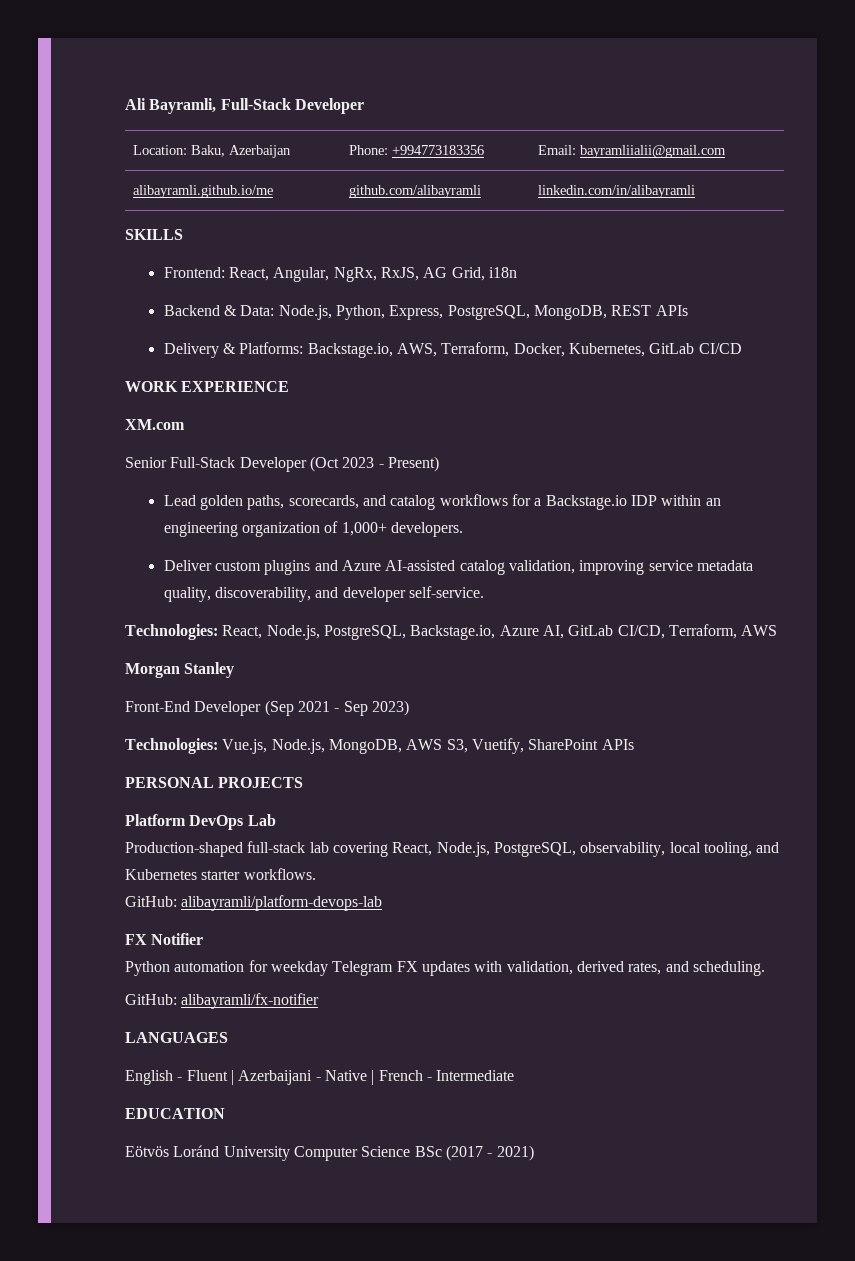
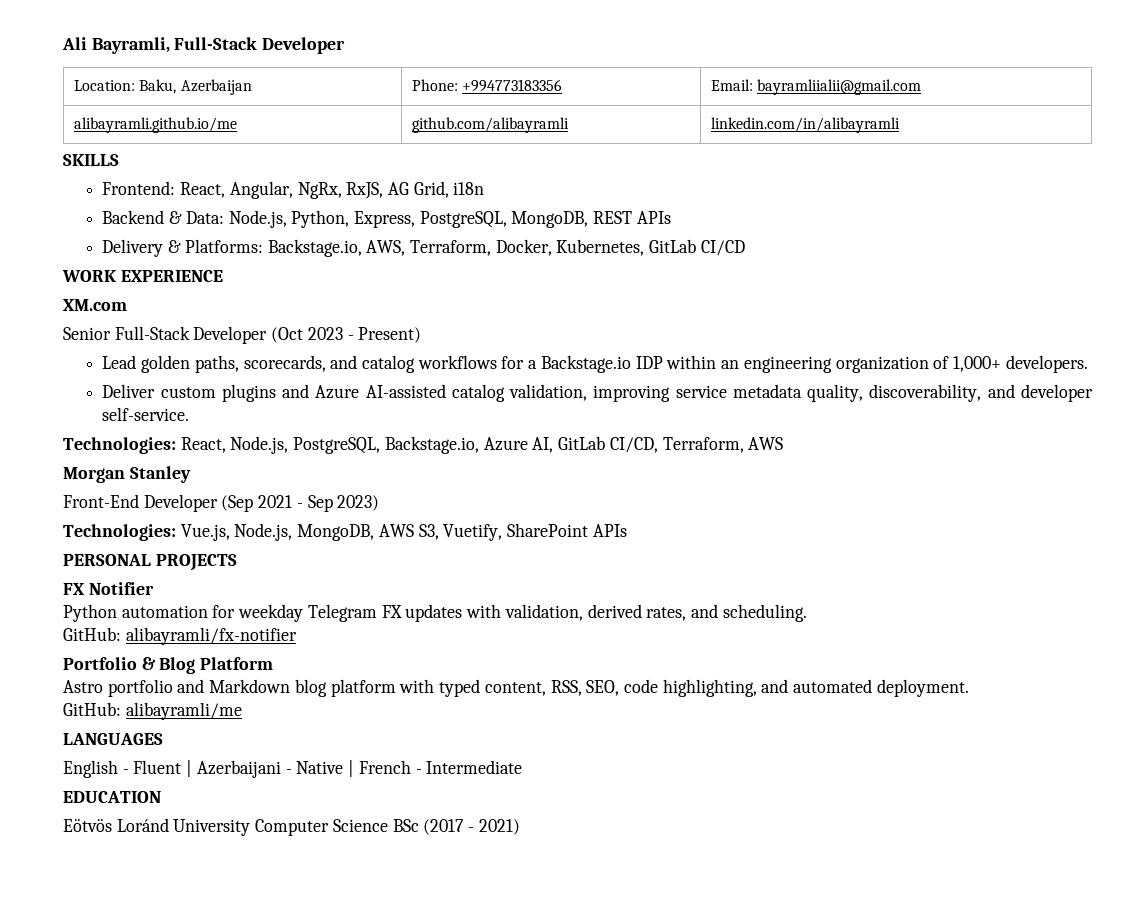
[125,814,276,830] [125,841,780,857] [125,868,316,880] [125,895,383,911] // Platform DevOps Lab // Production-shaped full-stack lab covering React, Node.js, PostgreSQL, observability, local tooling, and Kubernetes starter workflows. // GitHub: alibayramli/platform-devops-lab -> (237, 562) none
(320, 1001) none -> [63,657,274,674] [63,679,969,697] [63,702,242,720] // Portfolio & Blog Platform // Astro portfolio and Markdown blog platform with typed content, RSS, SEO, code highlighting, and automated deployment. // GitHub: alibayramli/me

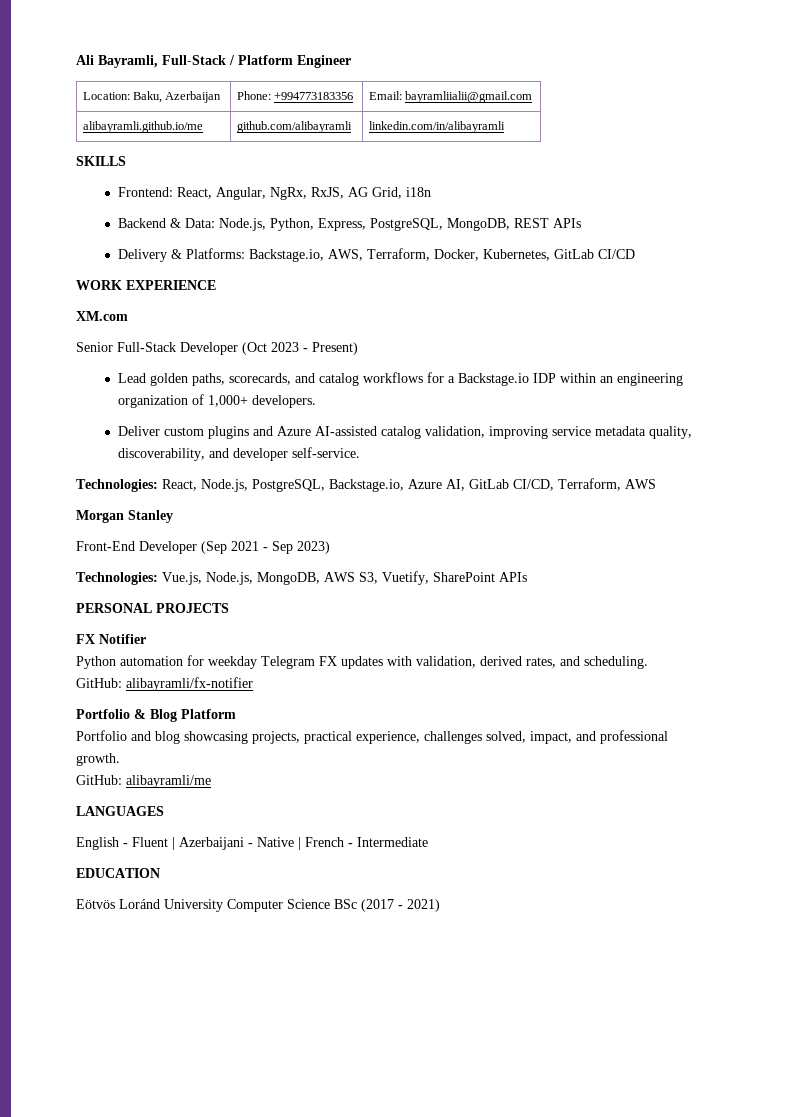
[262,37,346,54] Developer -> [229,55,351,68] / Platform Engineer
[63,679,969,697] Astro portfolio and Markdown blog platform with typed content, RSS, SEO, code highlighting, and automated deployment. -> [76,730,668,744] [76,753,120,766] Portfolio and blog showcasing projects, practical experience, challenges solved, impact, and professional growth.

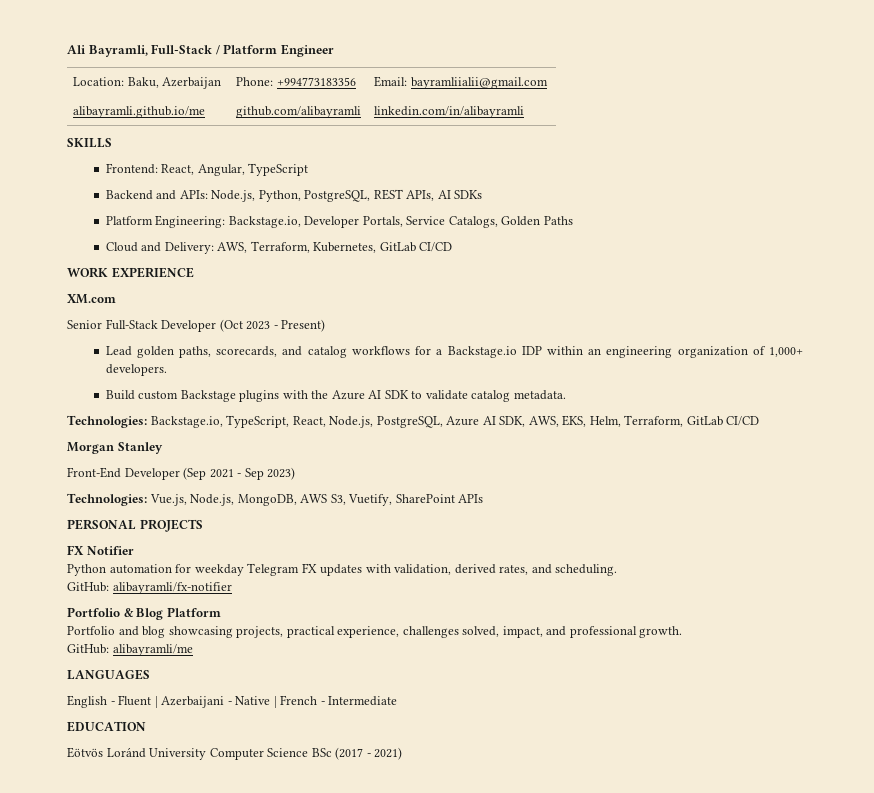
[269,187,431,200] [117,218,581,231] [117,248,324,262] NgRx, RxJS, AG Grid, i18n // Backend & Data: Node.js, Python, Express, PostgreSQL, MongoDB, REST APIs // Delivery & Platforms: Backstage.io, -> [248,163,309,176] [105,189,483,202] [105,215,573,228] [105,242,214,254] TypeScript // Backend and APIs: Node.js, Python, PostgreSQL, REST APIs, AI SDKs // Platform Engineering: Backstage.io, Developer Portals, Service Catalogs, Golden Paths // Cloud and Delivery:
[433,249,479,261] Docker, -> (310, 247) none
[117,426,692,439] [117,447,360,461] [76,479,158,492] Deliver custom plugins and Azure AI-assisted catalog validation, improving service metadata quality, discoverability, and developer self-service. // Technologies: -> [105,390,566,402] [67,415,290,428] Build custom Backstage plugins with the Azure AI SDK to validate catalog metadata. // Technologies: Backstage.io, TypeScript,
[329,478,656,492] Backstage.io, Azure AI, GitLab CI/CD, Terraform, AWS -> [446,415,760,427] Azure AI SDK, AWS, EKS, Helm, Terraform, GitLab CI/CD

